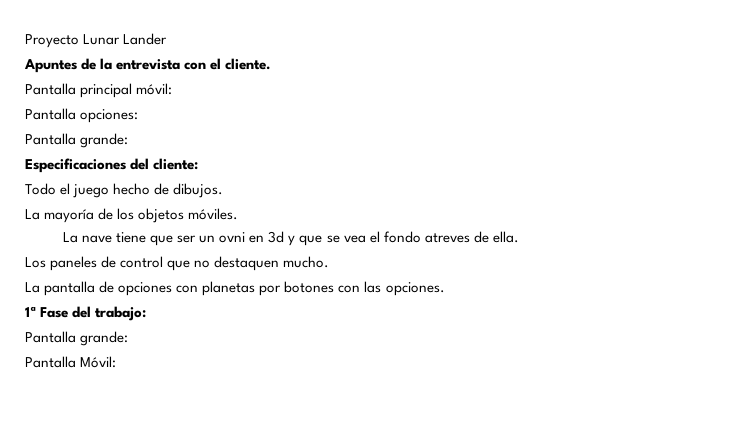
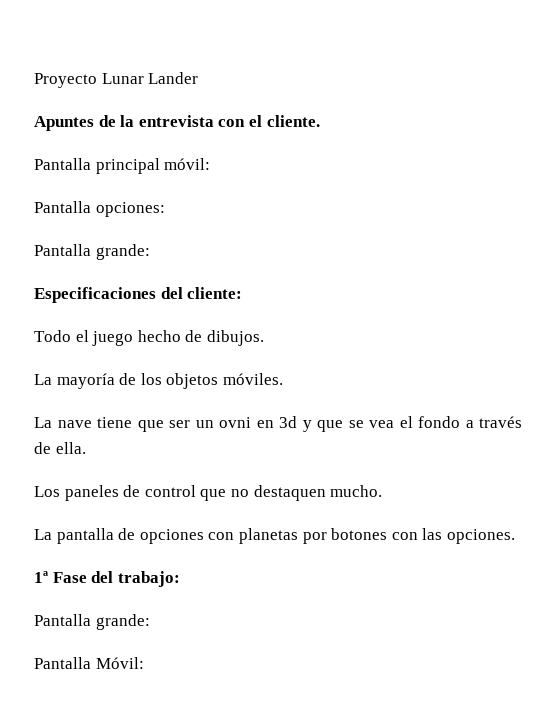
[424,233,470,243] atreves -> [465,416,522,428] a través

